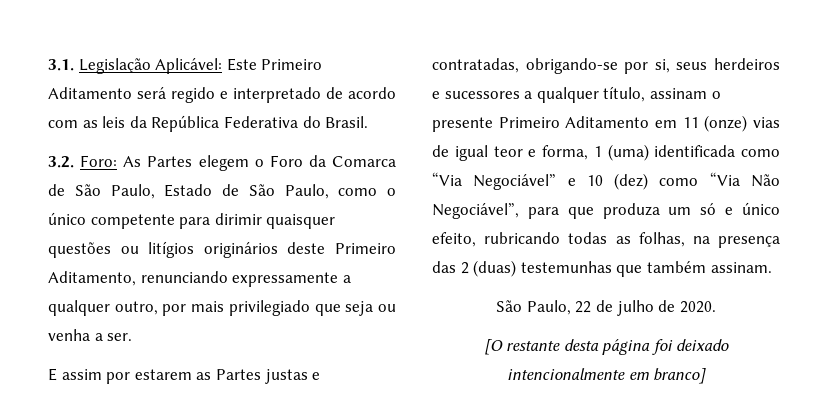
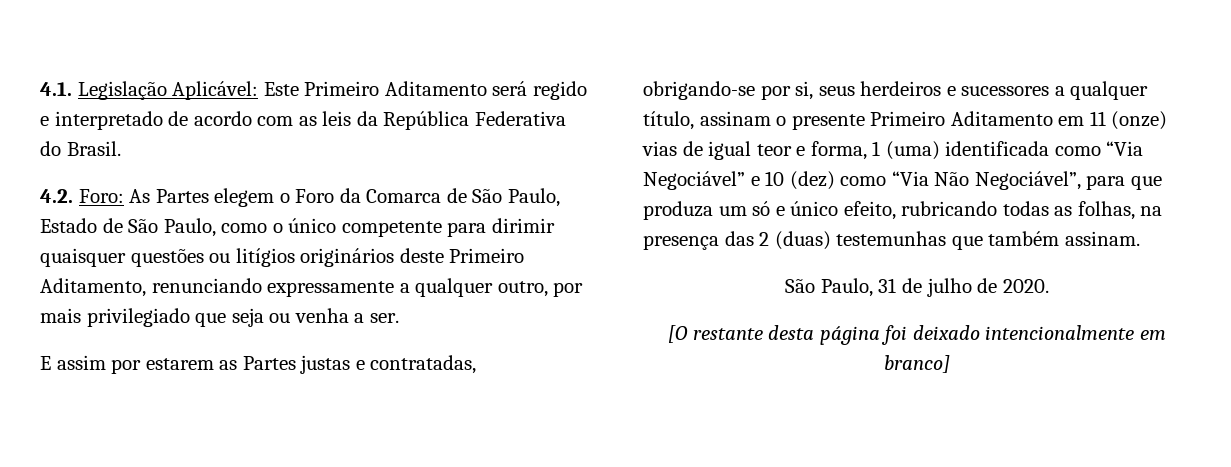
[48,59,74,71] 3.1. -> [40,82,72,96] 4.1.
[48,156,74,168] 3.2. -> [40,189,73,203] 4.2.
[575,301,592,313] 22 -> [878,278,897,293] 31

